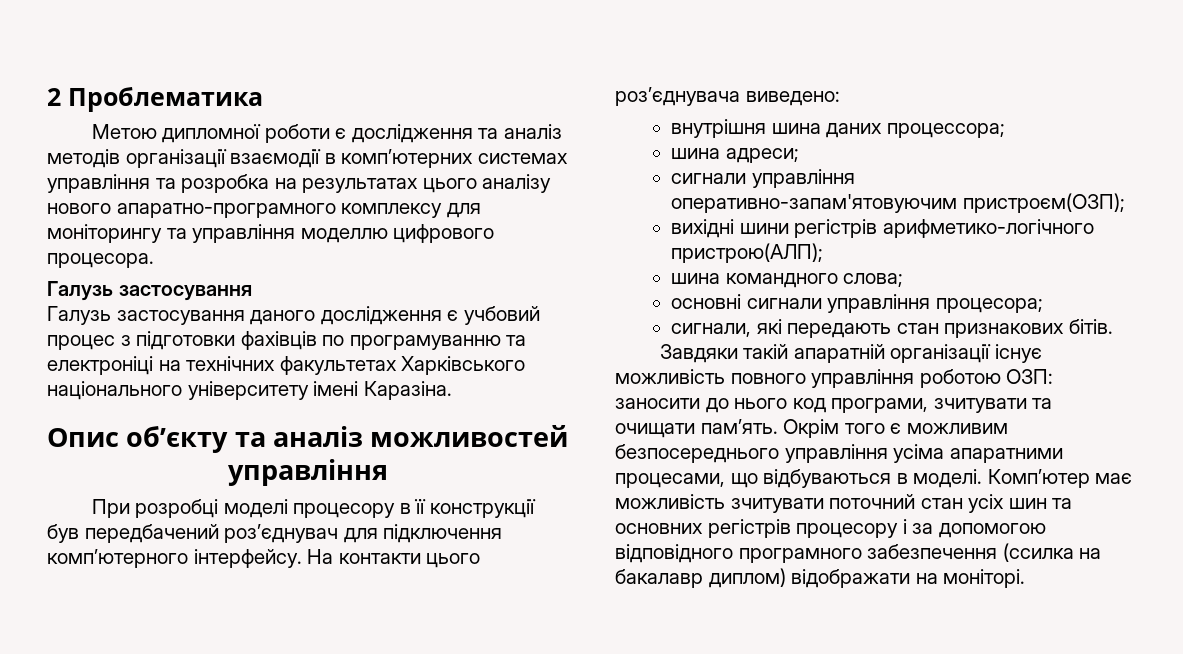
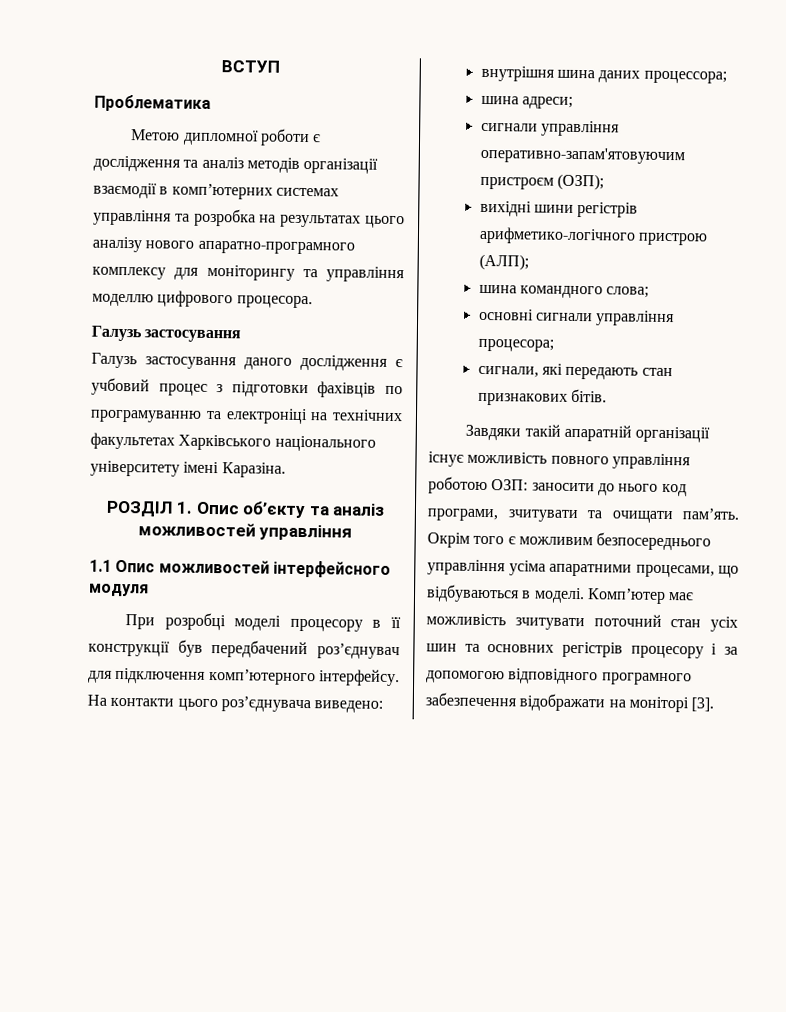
[47,88,61,106] 2 -> [220,60,280,73] ВСТУП //
(452, 390) none -> [105,500,194,518] РОЗДІЛ 1.
(388, 472) none -> [89,559,391,578] [88,583,149,598] // 1.1 Опис можливостей інтерфейсного модуля
[962,193,1125,213] пристроєм(ОЗП); -> [479,173,604,191] пристроєм (ОЗП);
[671,243,824,263] пристрою(АЛП); -> [637,232,708,246] [478,253,529,271] пристрою (АЛП);
[1002,543,1102,562] [615,568,1026,588] (ссилка на бакалавр диплом) відображати на моніторі. -> [519,693,715,713] відображати на моніторі [3].

